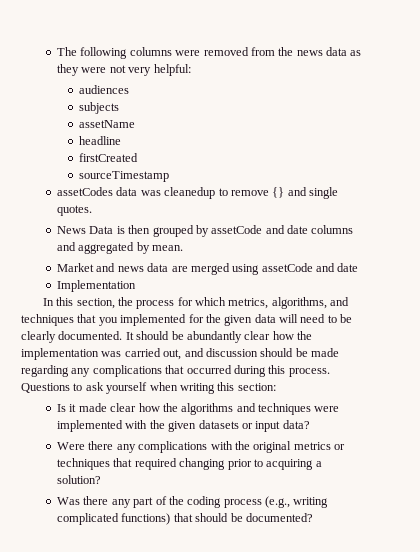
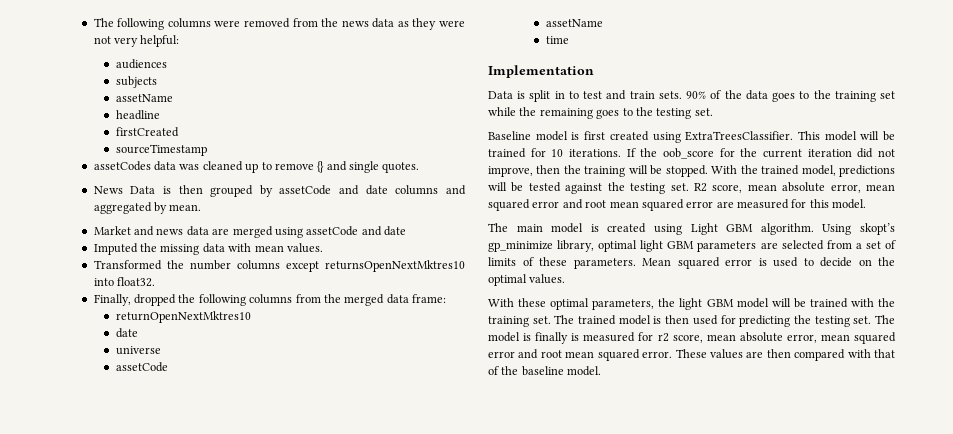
[164,187,216,199] cleanedup -> [202,161,259,173] cleaned up
[57,280,137,292] [42,297,350,309] [21,314,353,326] [21,331,312,343] [21,348,339,360] [21,365,330,377] [21,382,276,394] [57,403,340,415] [57,420,310,432] [57,441,346,453] [57,458,322,470] [57,475,102,484] [57,496,329,508] [57,513,313,525] Implementation // In this section, the process for which metrics, algorithms, and techniques that you implemented for the given data will need to be clearly documented. It should be abundantly clear how the implementation was carried out, and discussion should be made regarding any complications that occurred during this process. Questions to ask yourself when writing this section: // Is it made clear how the algorithms and techniques were implemented with the given datasets or input data? // Were there any complications with the original metrics or techniques that required changing prior to acquiring a solution? // Was there any part of the coding process (e.g., writing complicated functions) that should be documented? -> [93,243,323,255] [93,260,465,272] [93,277,156,287] [93,294,447,306] [115,311,251,323] [115,328,138,338] [115,346,161,355] [115,362,168,372] [545,19,603,27] [545,36,569,44] [488,65,594,78] [488,90,896,102] [488,107,713,119] [488,131,895,143] [488,148,895,159] [488,165,895,177] [488,182,895,194] [488,199,867,211] [488,223,895,235] [488,240,896,252] [488,257,895,269] [488,274,566,286] [488,298,895,310] [488,315,895,327] [488,332,896,344] [488,349,895,361] [488,366,602,376] Imputed the missing data with mean values. // Transformed the number columns except returnsOpenNextMktres10 into float32. // Finally, dropped the following columns from the merged data frame: // returnOpenNextMktres10 // date // universe // assetCode // assetName // time // Implementation // Data is split in to test and train sets. 90% of the data goes to the training set while the remaining goes to the testing set. // Baseline model is first created using ExtraTreesClassifier. This model will be trained for 10 iterations. If the oob_score for the current iteration did not improve, then the training will be stopped. With the trained model, predictions will be tested against the testing set. R2 score, mean absolute error, mean squared error and root mean squared error are measured for this model. // The main model is created using Light GBM algorithm. Using skopt’s gp_minimize library, optimal light GBM parameters are selected from a set of limits of these parameters. Mean squared error is used to decide on the optimal values. // With these optimal parameters, the light GBM model will be trained with the training set. The trained model is then used for predicting the testing set. The model is finally is measured for r2 score, mean absolute error, mean squared error and root mean squared error. These values are then compared with that of the baseline model.

